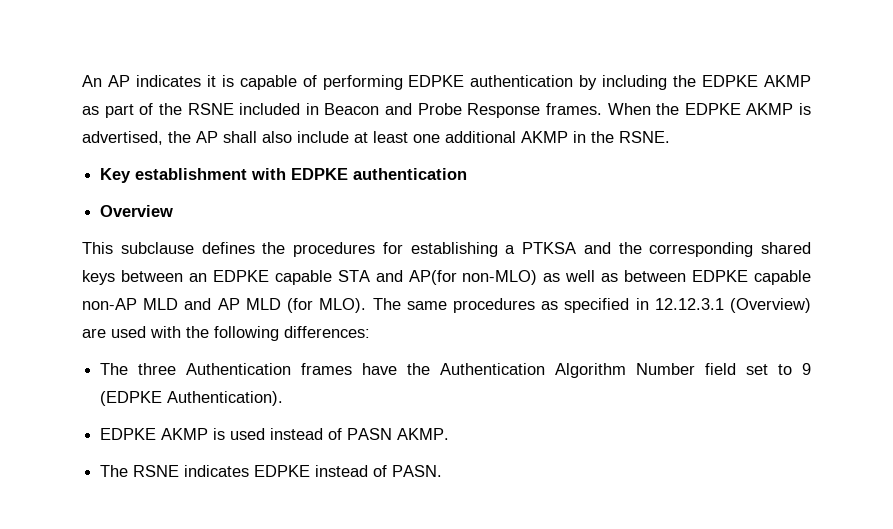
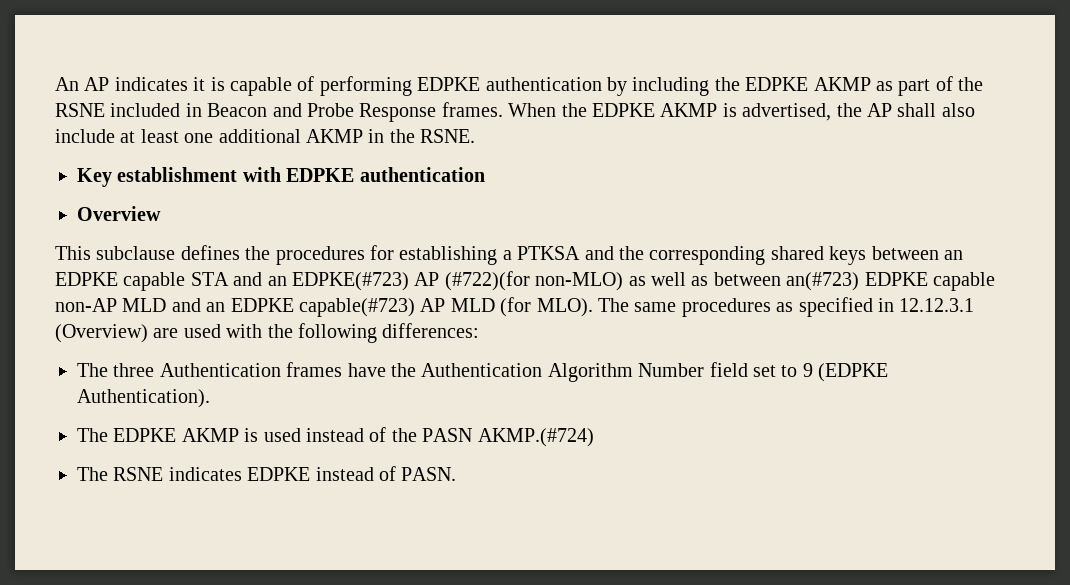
[408,270,457,285] AP(for -> [267,271,530,291] an EDPKE(#723) AP (#722)(for
(687, 276) none -> [786,272,860,291] an(#723)
(212, 304) none -> [206,298,415,317] an EDPKE capable(#723)
(284, 398) none -> [77,428,108,442] The
[347,428,450,440] PASN AKMP. -> [391,428,594,447] the PASN AKMP.(#724)

